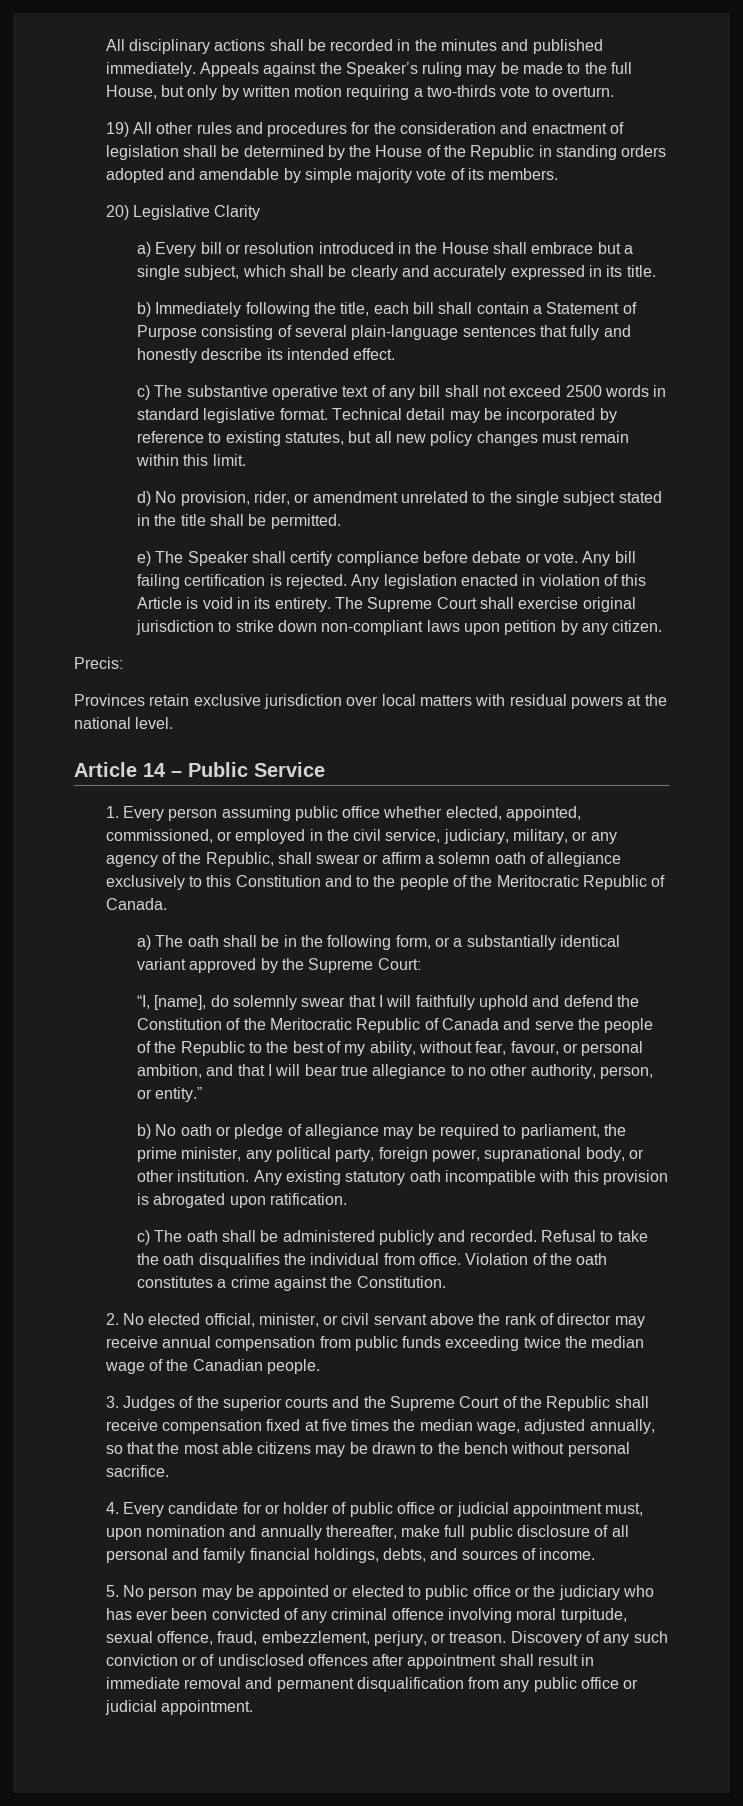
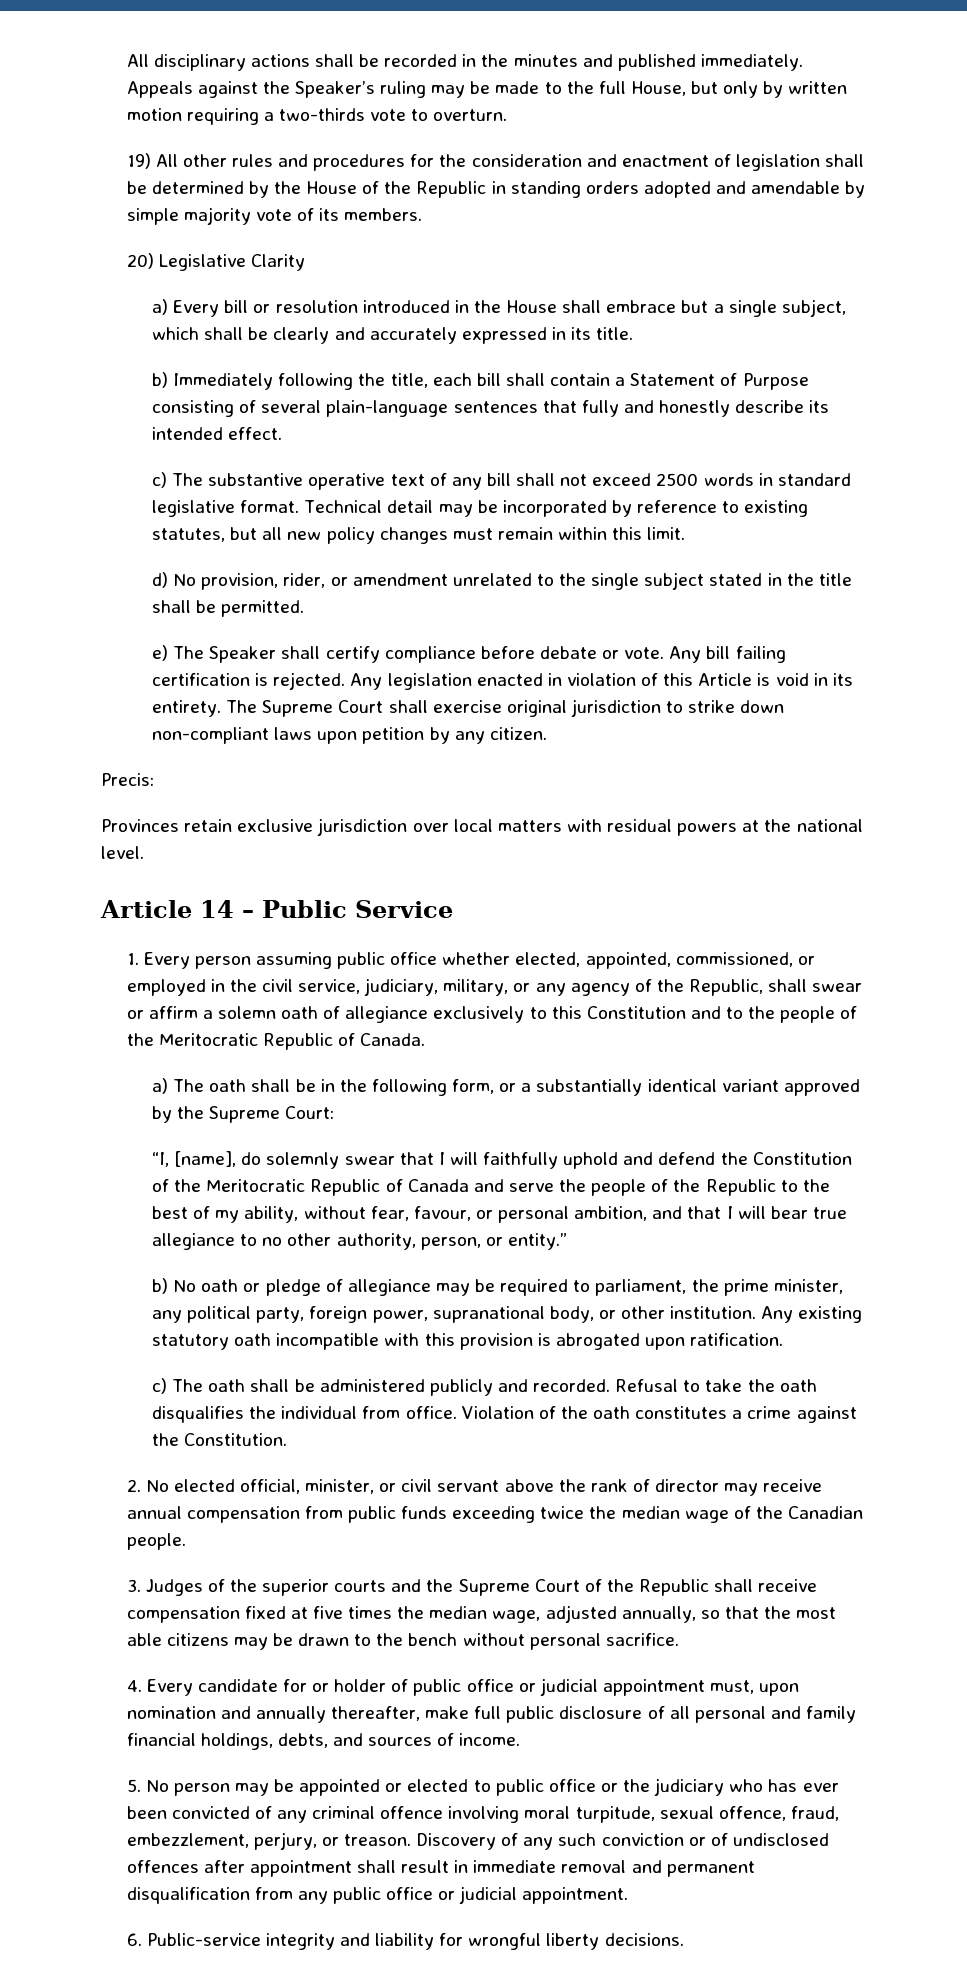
(253, 1707) none -> [126,1933,684,1950] // 6. Public-service integrity and liability for wrongful liberty decisions.

